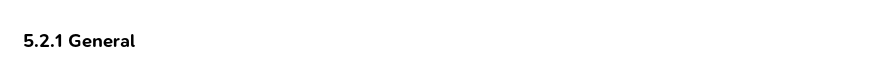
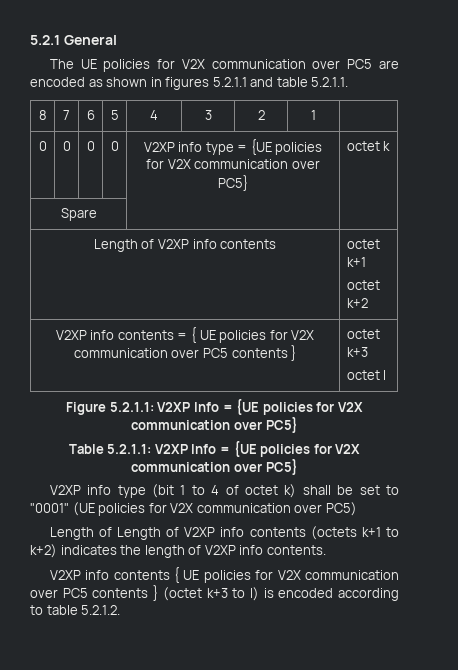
(135, 41) none -> [49,59,399,72] [30,77,349,90] [38,110,47,120] [63,110,70,120] [86,110,95,120] [110,110,119,120] [150,110,158,120] [204,110,212,120] [257,110,265,120] [311,110,316,120] [38,141,47,151] [62,141,71,151] [86,141,95,151] [110,141,119,151] [143,139,323,155] [146,159,320,169] [218,175,248,191] [346,141,391,151] [60,208,97,221] [93,239,277,252] [346,239,380,249] [346,257,366,267] [346,280,380,290] [346,298,368,308] [55,327,315,343] [73,345,297,361] [346,329,380,339] [346,347,368,357] [346,370,387,380] [66,399,363,415] [131,417,298,433] [68,441,361,457] [131,459,298,475] [49,484,399,498] [30,502,357,516] [49,526,400,540] [30,544,326,558] [49,567,399,583] [30,585,399,601] [30,605,121,615] // The UE policies for V2X communication over PC5 are encoded as shown in figures 5.2.1.1 and table 5.2.1.1. // 8 | 7 | 6 | 5 | 4 | 3 | 2 | 1 | // 0 | 0 | 0 | 0 | V2XP info type = {UE policies for V2X communication over PC5} | octet k // Spare | | // Length of V2XP info contents | octet k+1 // octet k+2 // V2XP info contents = { UE policies for V2X communication over PC5 contents } | octet k+3 // octet l // Figure 5.2.1.1: V2XP Info = {UE policies for V2X communication over PC5} // Table 5.2.1.1: V2XP Info = {UE policies for V2X communication over PC5} // V2XP info type (bit 1 to 4 of octet k) shall be set to "0001" (UE policies for V2X communication over PC5) // Length of Length of V2XP info contents (octets k+1 to k+2) indicates the length of V2XP info contents. // V2XP info contents { UE policies for V2X communication over PC5 contents } (octet k+3 to l) is encoded according to table 5.2.1.2.

